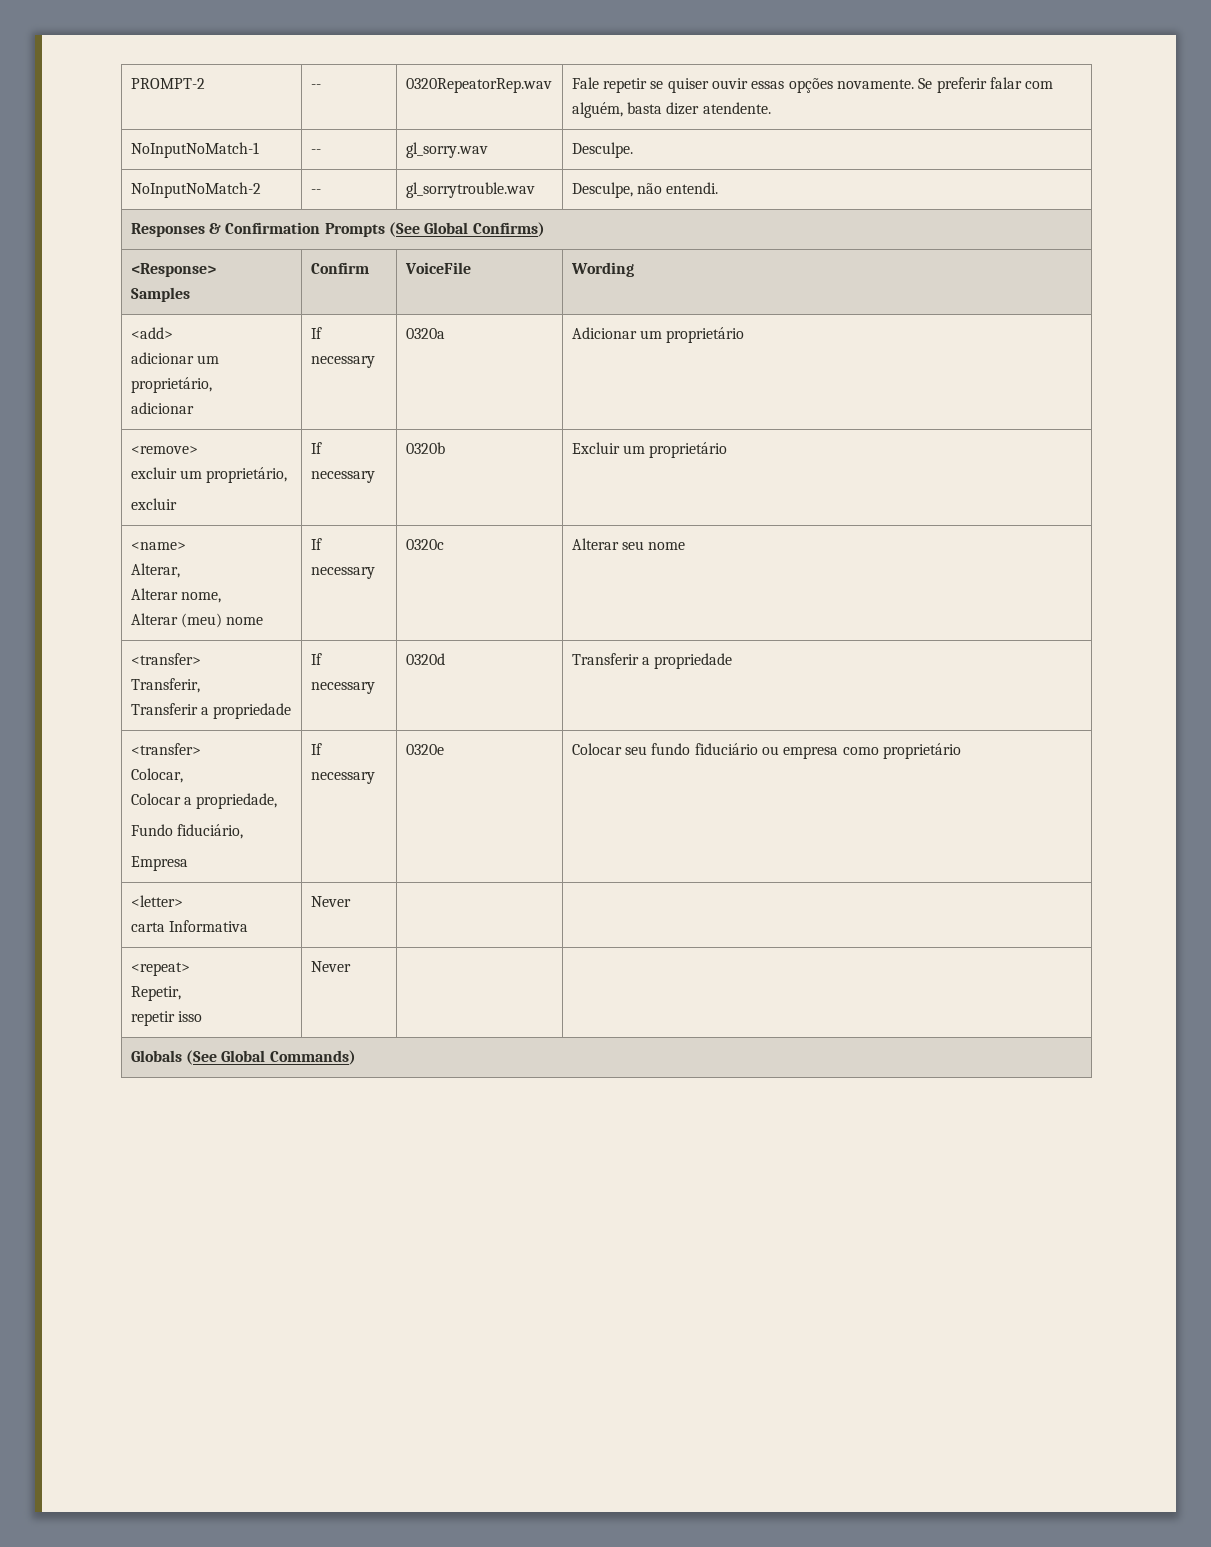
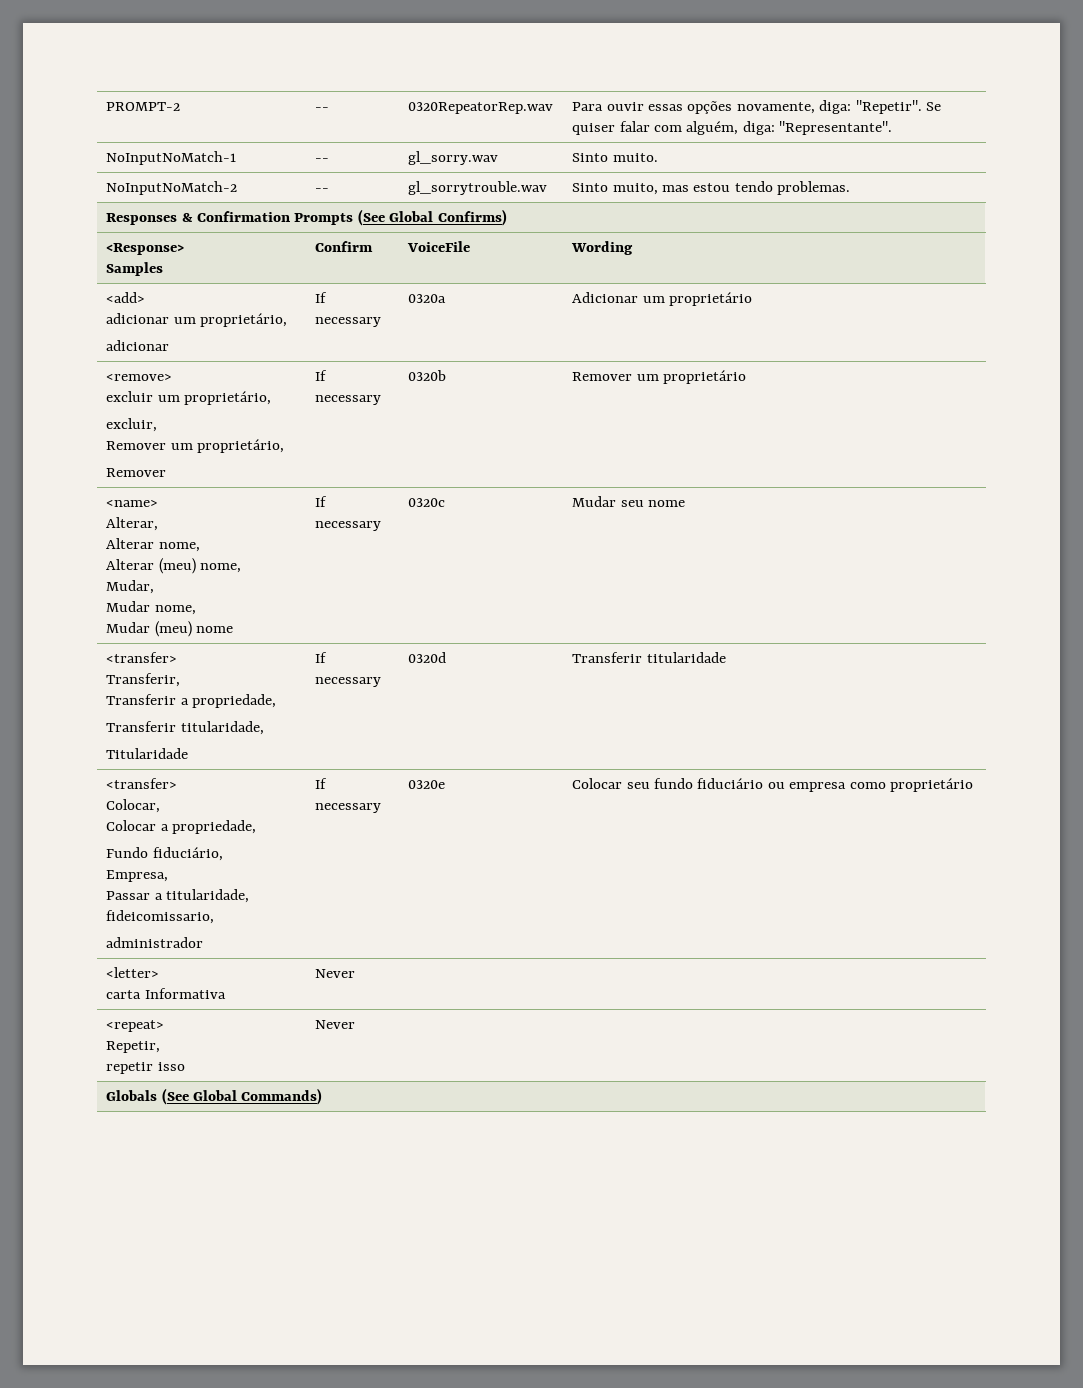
[571,77,1054,93] [571,102,771,118] Fale repetir se quiser ouvir essas opções novamente. Se preferir falar com alguém, basta dizer atendente. -> [572,100,942,114] [572,121,893,135] Para ouvir essas opções novamente, diga: "Repetir". Se quiser falar com alguém, diga: "Representante".
[571,142,633,158] Desculpe. -> [572,153,658,162] Sinto muito.
[571,182,719,198] Desculpe, não entendi. -> [572,181,851,195] Sinto muito, mas estou tendo problemas.
[130,498,177,510] excluir -> [106,418,158,432] [106,439,284,453] [106,468,167,477] excluir, // Remover um proprietário, // Remover
[571,442,620,454] Excluir -> [572,372,633,381] Remover
(222, 620) none -> [199,563,241,573] [106,580,155,594] [106,601,196,615] [106,621,192,637] nome, // Mudar, // Mudar nome, // Mudar (meu)
[571,538,619,550] Alterar -> [572,496,617,507] Mudar
[213,703,292,719] propriedade -> [191,694,276,708] [106,721,264,735] [106,748,189,759] propriedade, // Transferir titularidade, // Titularidade
[641,653,733,669] a propriedade -> [646,652,726,663] titularidade
[130,856,188,871] Empresa -> [106,870,169,882] [106,889,249,903] [106,910,215,924] [106,937,204,948] Empresa, // Passar a titularidade, fideicomissario, // administrador

